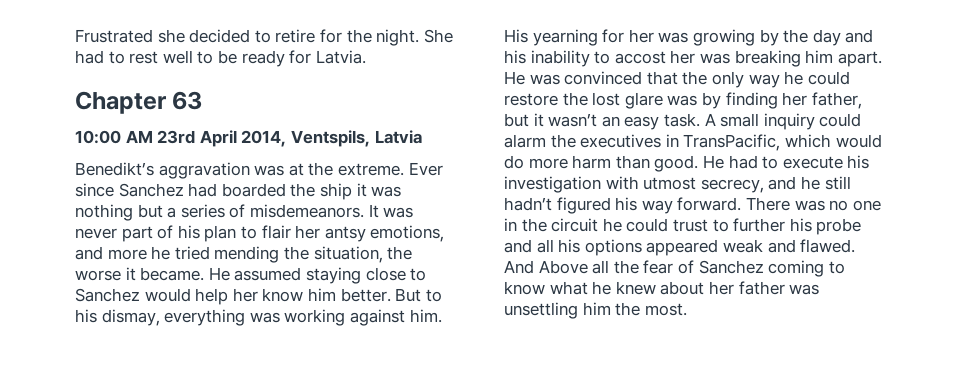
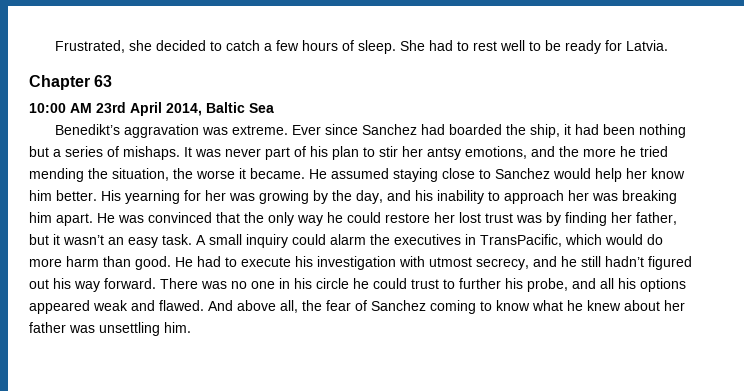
[75,29,153,43] Frustrated -> [55,40,126,53] Frustrated,
[275,29,420,46] retire for the night. -> [226,40,397,54] catch a few hours of sleep.
[290,130,422,147] Ventspils, Latvia -> [206,102,274,113] Baltic Sea
[288,162,334,176] at the -> (229, 131) none
[319,183,402,200] ship it was -> [530,124,636,138] ship, it had been
[249,204,364,218] misdemeanors. -> [123,146,180,160] mishaps.
[261,225,291,239] flair -> [379,146,398,157] stir
(103, 253) none -> [559,146,579,157] the
[395,288,442,302] [75,309,442,326] But to his dismay, everything was working against him. -> (97, 195) none
[812,29,841,46] day -> [356,190,383,204] day,
[614,51,666,64] accost -> [504,190,564,204] approach
[562,92,663,109] the lost glare -> [434,212,513,223] her lost trust
(611, 205) none -> [29,279,49,289] out
[521,218,599,232] the circuit -> [294,278,349,289] his circle
[816,218,862,235] probe -> [527,278,568,292] probe,
[538,260,610,274] Above all -> [237,300,298,313] above all,
[582,302,687,316] him the most. -> [164,322,191,333] him.

